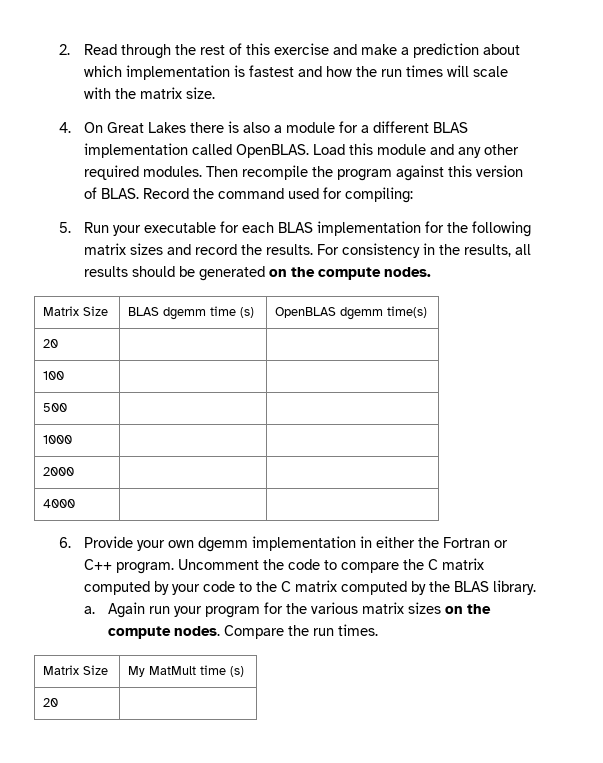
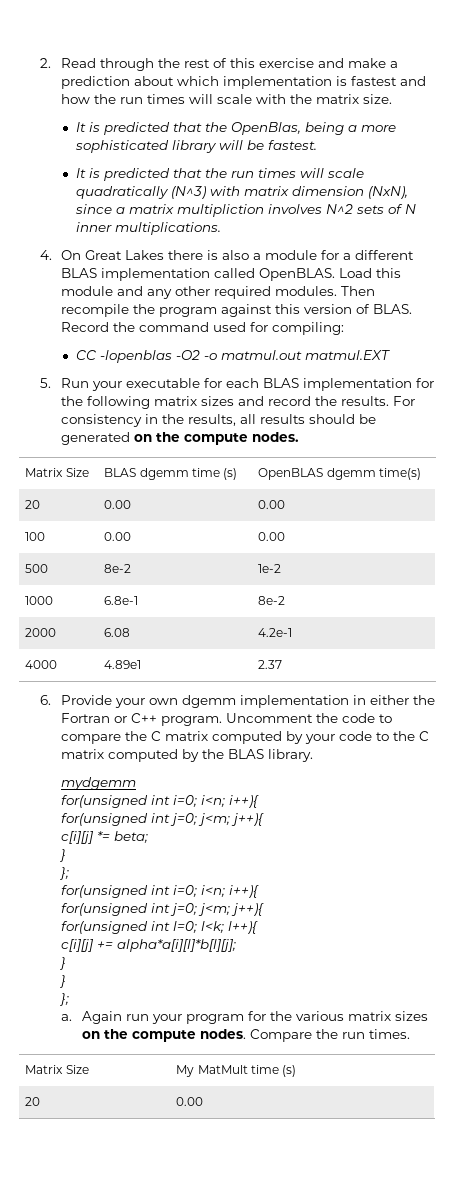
(215, 93) none -> [75,122,396,135] [74,140,317,153] [75,168,364,181] [75,186,408,199] [74,204,416,217] [75,222,221,235] // It is predicted that the OpenBlas, being a more sophisticated library will be fastest. // It is predicted that the run times will scale quadratically (N^3) with matrix dimension (NxN), since a matrix multipliction involves N^2 sets of N inner multiplications.
(413, 195) none -> [75,350,390,363] // CC -lopenblas -O2 -o matmul.out matmul.EXT
(59, 343) | -> [104,500,132,509] [258,500,286,509] 0.00 | 0.00
(65, 375) | -> [104,532,132,541] [258,532,286,541] 0.00 | 0.00
(68, 407) | -> [104,564,132,573] [258,564,282,573] 8e-2 | 1e-2
(73, 439) | -> [104,596,139,605] [258,596,286,605] 6.8e-1 | 8e-2
(75, 471) | -> [104,628,131,637] [258,628,293,637] 6.08 | 4.2e-1
(76, 503) | -> [104,660,142,669] [258,660,283,669] 4.89e1 | 2.37
(536, 587) none -> [60,777,136,790] [60,795,259,808] [60,813,264,826] [60,831,148,844] [59,849,66,862] [59,867,69,880] [60,885,259,898] [60,903,264,916] [60,921,258,934] [60,939,236,952] [59,957,66,970] [59,975,66,988] [59,993,69,1006] // mydgemm // for(unsigned int i=0; i<n; i++){ // for(unsigned int j=0; j<m; j++){ // c[i][j] *= beta; // } // }; // for(unsigned int i=0; i<n; i++){ // for(unsigned int j=0; j<m; j++){ // for(unsigned int l=0; l<k; l++){ // c[i][j] += alpha*a[i][l]*b[l][j]; // } // } // };
(59, 702) none -> [176,1097,204,1106] 0.00

